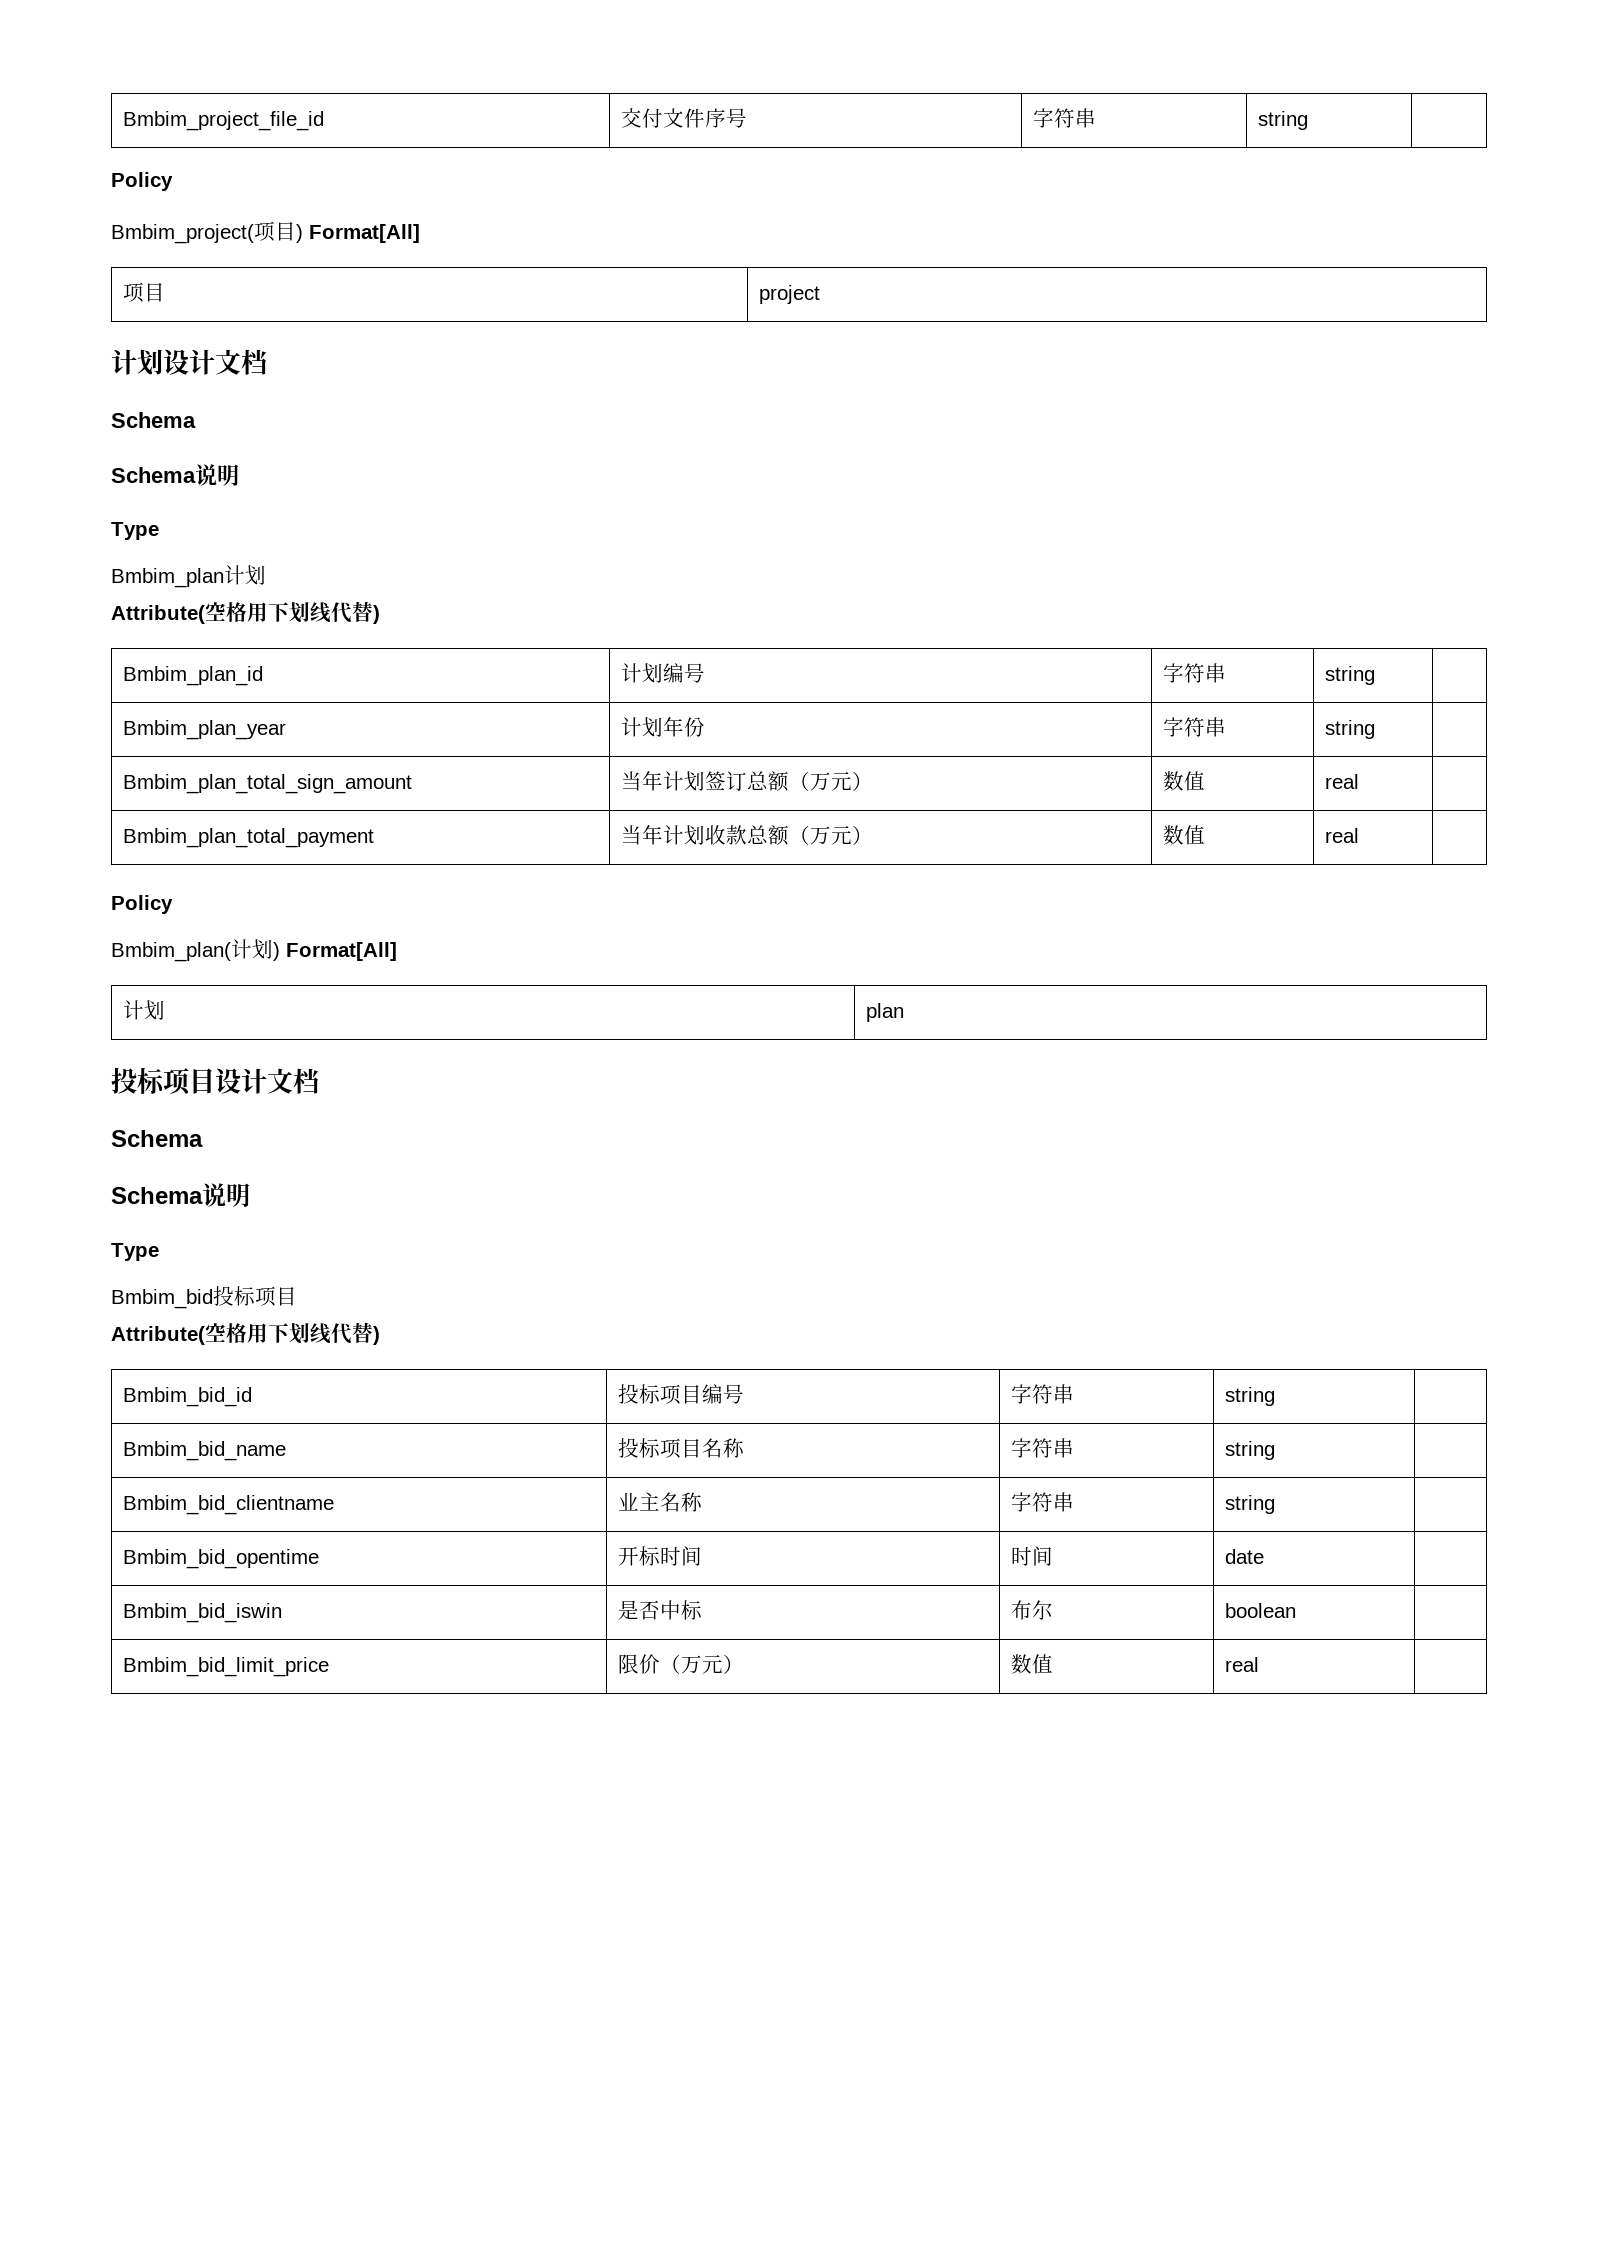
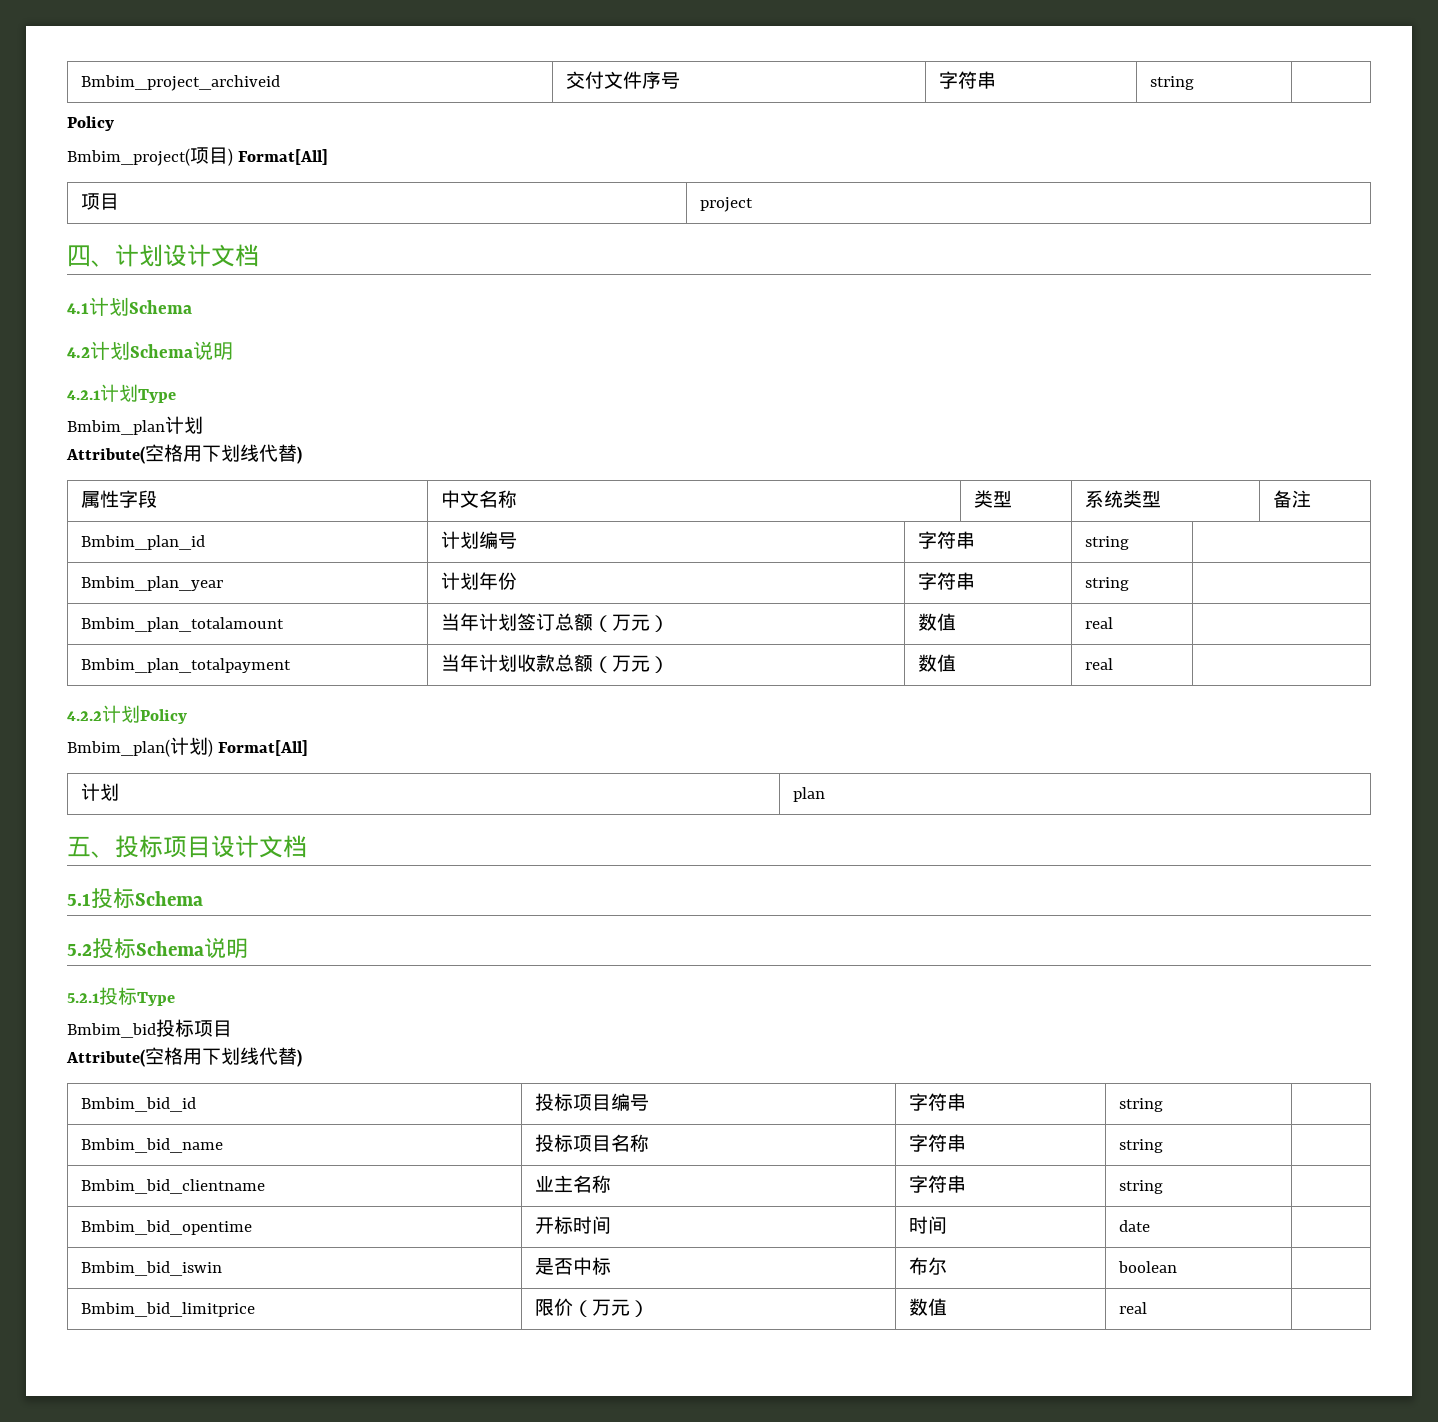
[122,111,324,131] Bmbim_project_file_id -> [80,75,280,91] Bmbim_project_archiveid
(820, 294) none -> [67,245,115,267] 四、
[111,412,196,428] [111,464,239,486] Schema // Schema说明 // -> [67,297,192,316] [67,341,233,360] [67,384,138,402] 4.1计划Schema // 4.2计划Schema说明 // 4.2.1计划
(380, 614) none -> [80,490,157,508] [440,490,517,508] [973,490,1012,508] [1084,490,1161,508] [1272,490,1311,508] // 属性字段 | 中文名称 | 类型 | 系统类型 | 备注
[122,774,412,794] Bmbim_plan_total_sign_amount -> [80,617,284,632] Bmbim_plan_totalamount
[122,828,374,848] Bmbim_plan_total_payment -> [80,658,291,673] Bmbim_plan_totalpayment
(1359, 835) none -> [67,705,140,723] 4.2.2计划
(904, 1012) none -> [67,836,115,858] 五、
[111,1130,203,1147] [111,1183,250,1207] Schema // Schema说明 // -> [67,888,203,909] [67,938,248,959] [67,987,137,1005] 5.1投标Schema // 5.2投标Schema说明 // 5.2.1投标
[122,1657,329,1677] Bmbim_bid_limit_price -> [80,1302,255,1317] Bmbim_bid_limitprice

